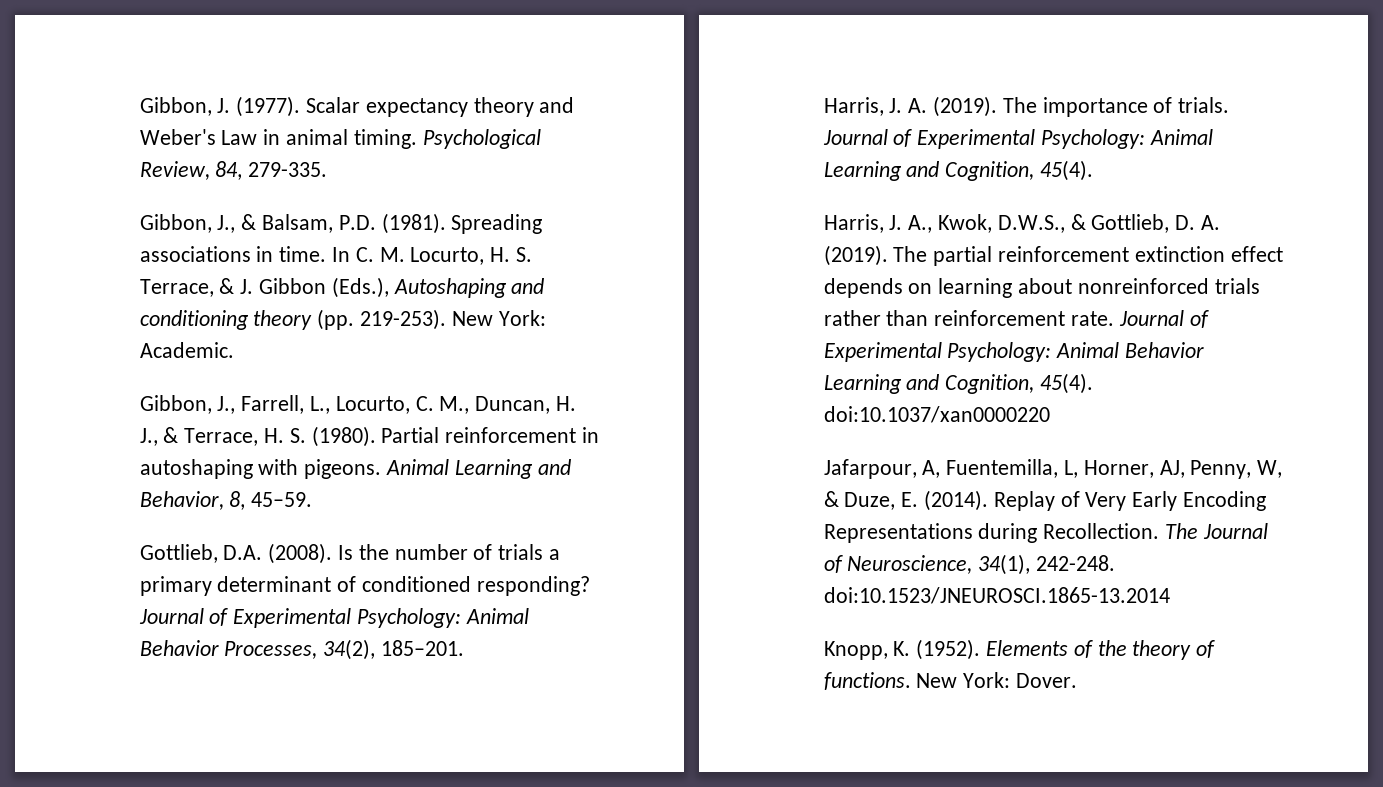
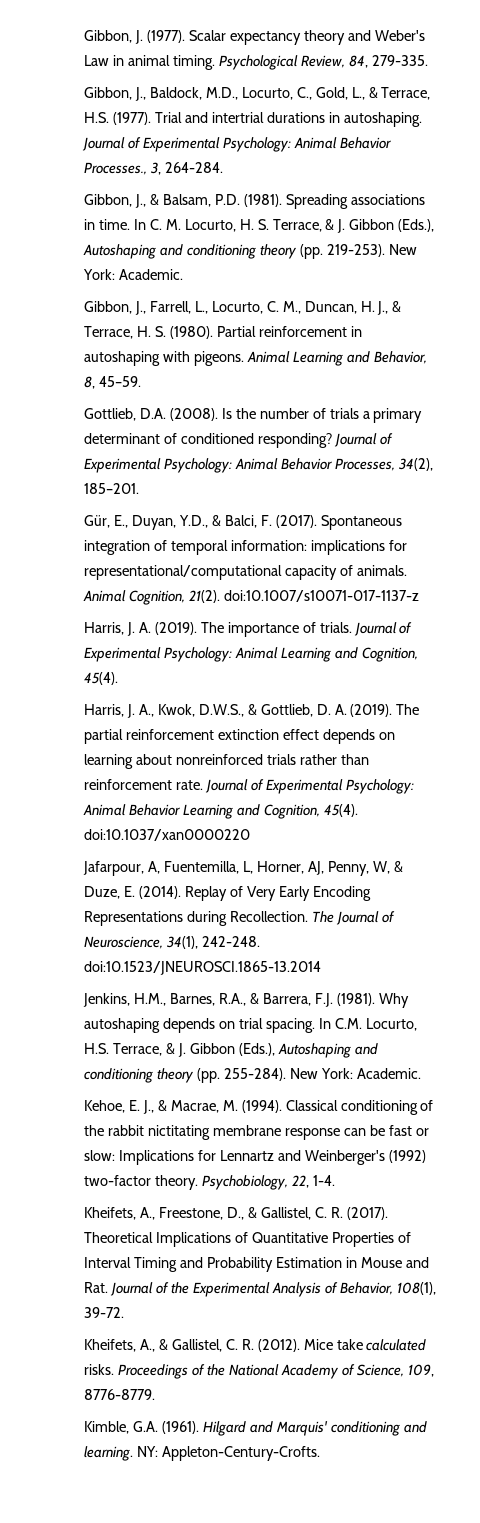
(328, 169) none -> [84,87,431,101] [84,112,422,127] [82,137,391,152] [84,162,224,175] // Gibbon, J., Baldock, M.D., Locurto, C., Gold, L., & Terrace, H.S. (1977). Trial and intertrial durations in autoshaping. Journal of Experimental Psychology: Animal Behavior Processes., 3, 264-284.
(464, 648) none -> [84,515,402,530] [84,540,407,555] [84,565,407,580] [83,590,419,605] // Gür, E., Duyan, Y.D., & Balci, F. (2017). Spontaneous integration of temporal information: implications for representational/computational capacity of animals. Animal Cognition, 21(2). doi:10.1007/s10071-017-1137-z
[823,639,1216,660] [823,672,1077,690] Knopp, K. (1952). Elements of the theory of functions. New York: Dover. -> [83,993,409,1008] [84,1018,417,1033] [84,1043,378,1058] [84,1068,421,1083] [84,1100,434,1115] [84,1125,429,1140] [84,1150,426,1165] [84,1175,335,1190] [84,1207,388,1220] [84,1232,411,1247] [84,1257,429,1272] [84,1282,436,1297] [84,1307,125,1318] [84,1339,427,1352] [84,1364,434,1379] [84,1389,156,1400] [84,1421,427,1436] [84,1446,321,1461] Jenkins, H.M., Barnes, R.A., & Barrera, F.J. (1981). Why autoshaping depends on trial spacing. In C.M. Locurto, H.S. Terrace, & J. Gibbon (Eds.), Autoshaping and conditioning theory (pp. 255-284). New York: Academic. // Kehoe, E. J., & Macrae, M. (1994). Classical conditioning of the rabbit nictitating membrane response can be fast or slow: Implications for Lennartz and Weinberger's (1992) two-factor theory. Psychobiology, 22, 1-4. // Kheifets, A., Freestone, D., & Gallistel, C. R. (2017). Theoretical Implications of Quantitative Properties of Interval Timing and Probability Estimation in Mouse and Rat. Journal of the Experimental Analysis of Behavior, 108(1), 39-72. // Kheifets, A., & Gallistel, C. R. (2012). Mice take calculated risks. Proceedings of the National Academy of Science, 109, 8776-8779. // Kimble, G.A. (1961). Hilgard and Marquis' conditioning and learning. NY: Appleton-Century-Crofts.

